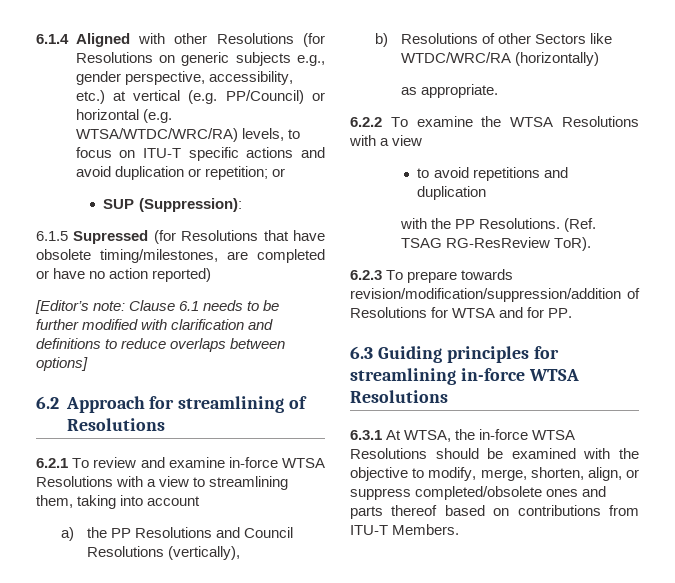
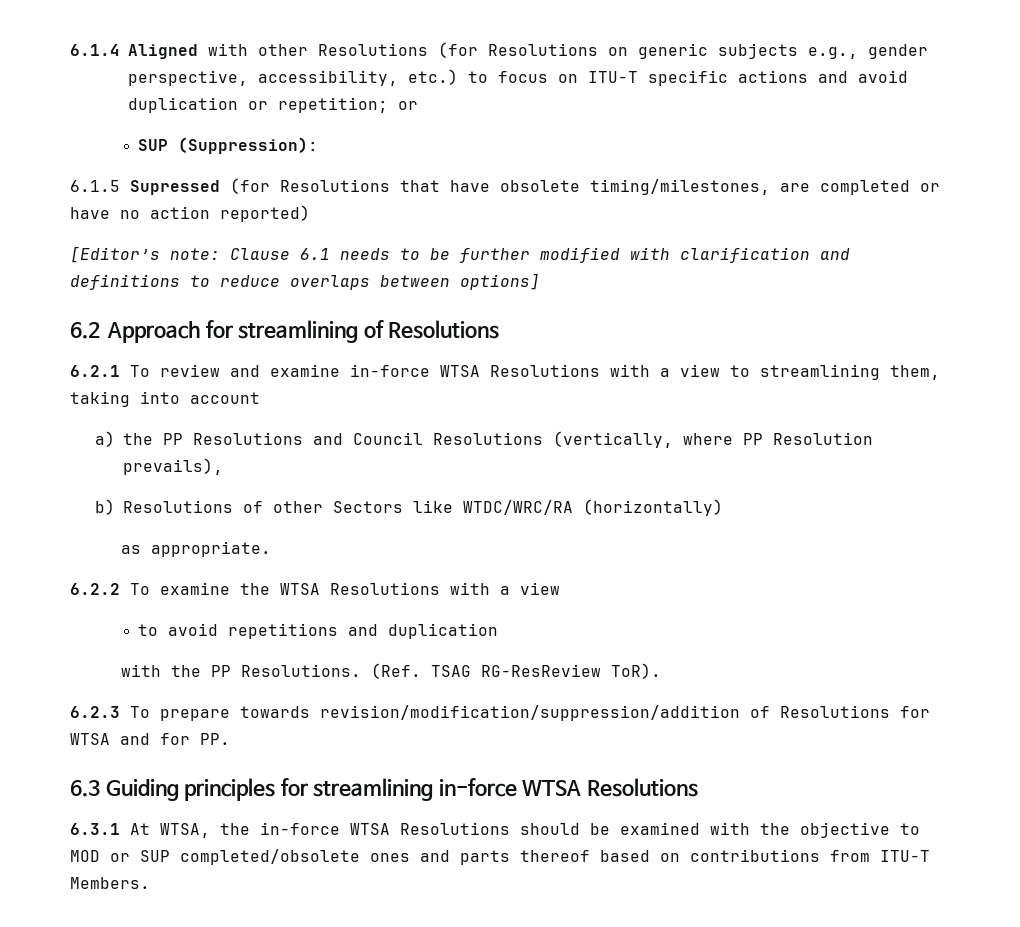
[112,90,326,104] [75,109,172,123] [75,128,284,142] at vertical (e.g. PP/Council) or horizontal (e.g. WTSA/WTDC/WRC/RA) levels, -> (458, 77) none
[168,546,241,560] (vertically), -> [553,431,874,448] [123,458,224,475] (vertically, where PP Resolution prevails),
[428,467,639,481] [350,488,411,500] modify, merge, shorten, align, or suppress -> [70,850,170,862] MOD or SUP

